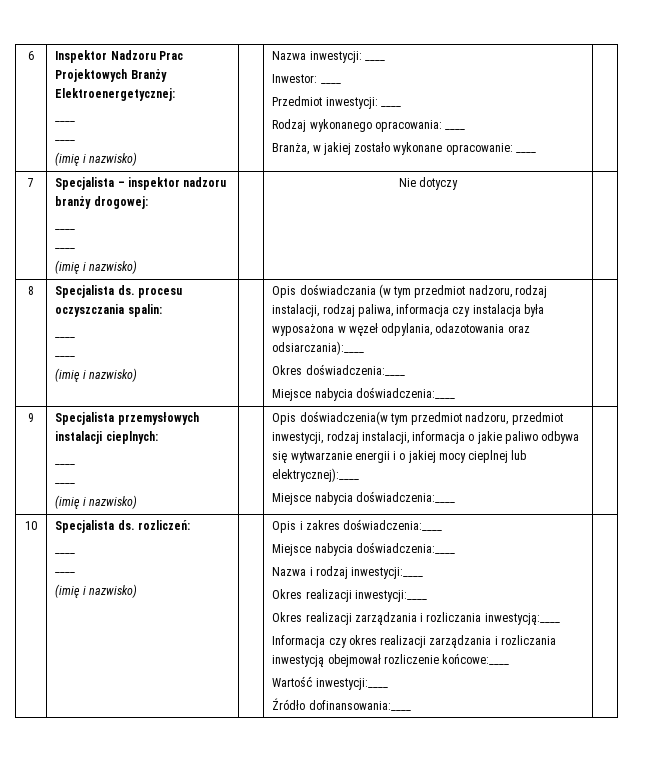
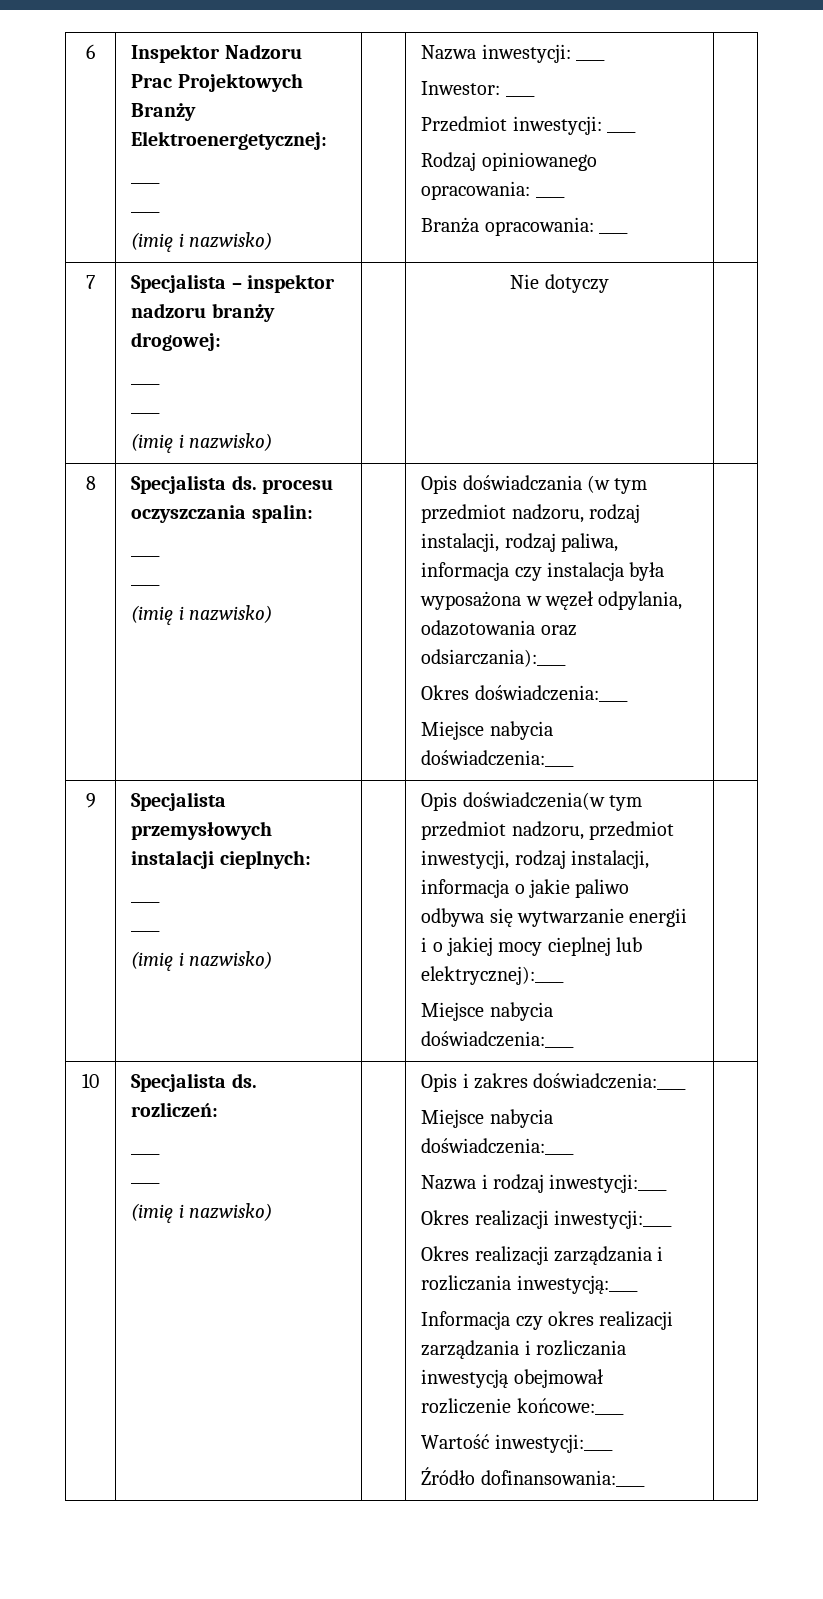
[309,119,372,132] wykonanego -> [481,152,597,171] opiniowanego
[272,142,513,155] Branża, w jakiej zostało wykonane opracowanie: -> [421,217,594,236] Branża opracowania:

